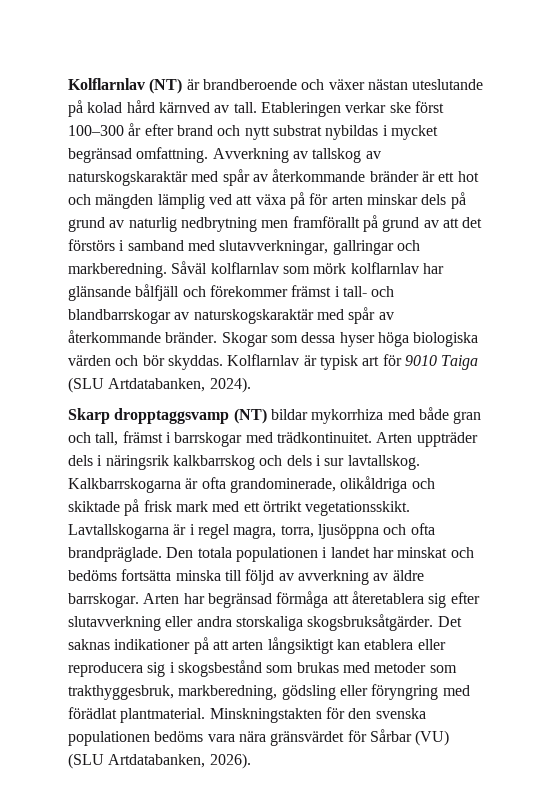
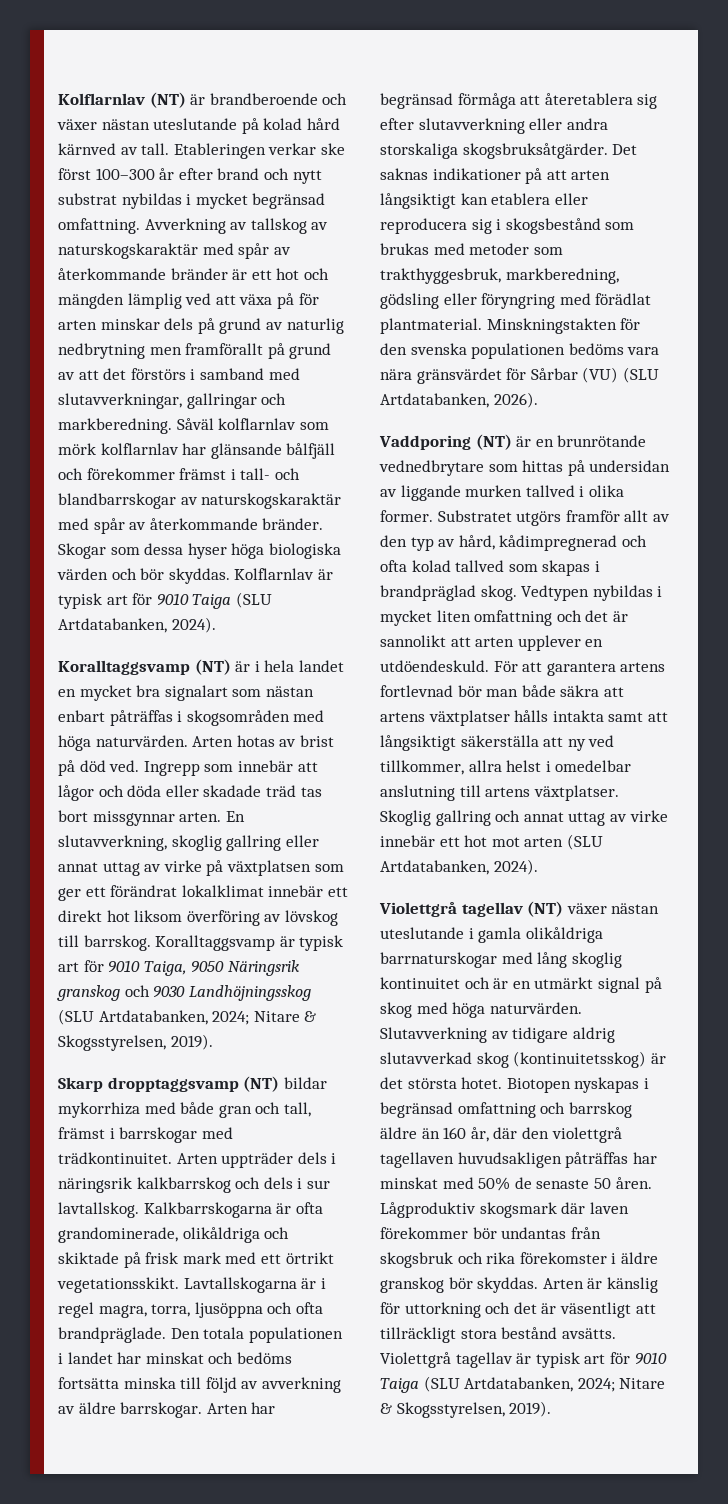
(251, 385) none -> [58,659,344,675] [58,685,314,701] [58,710,325,726] [58,735,334,751] [58,760,318,776] [58,785,322,801] [58,810,245,826] [58,835,319,851] [58,860,344,876] [58,885,348,901] [58,910,338,926] [58,935,344,951] [58,960,300,976] [57,985,311,1001] [58,1009,317,1025] [58,1034,213,1051] // Koralltaggsvamp (NT) är i hela landet en mycket bra signalart som nästan enbart påträffas i skogsområden med höga naturvärden. Arten hotas av brist på död ved. Ingrepp som innebär att lågor och döda eller skadade träd tas bort missgynnar arten. En slutavverkning, skoglig gallring eller annat uttag av virke på växtplatsen som ger ett förändrat lokalklimat innebär ett direkt hot liksom överföring av lövskog till barrskog. Koralltaggsvamp är typisk art för 9010 Taiga, 9050 Näringsrik granskog och 9030 Landhöjningsskog (SLU Artdatabanken, 2024; Nitare & Skogsstyrelsen, 2019).
(251, 761) none -> [379,434,647,450] [379,460,671,476] [380,485,624,501] [380,510,670,526] [380,535,647,551] [380,560,600,576] [380,585,663,601] [380,610,628,626] [380,635,604,651] [380,660,666,676] [380,685,624,697] [380,710,668,726] [380,735,615,751] [380,760,632,775] [380,785,619,801] [380,810,668,826] [380,834,603,850] [380,859,538,875] [379,901,660,917] [380,927,603,943] [380,952,622,968] [380,977,662,993] [380,1002,582,1018] [380,1027,615,1043] [380,1051,666,1068] [380,1077,649,1093] [380,1102,632,1118] [380,1127,622,1143] [380,1152,657,1168] [380,1177,652,1191] [380,1202,629,1218] [380,1227,601,1239] [380,1252,658,1268] [380,1277,658,1293] [380,1302,656,1318] [380,1327,616,1343] [380,1352,667,1368] [380,1376,666,1393] [380,1401,552,1418] // Vaddporing (NT) är en brunrötande vednedbrytare som hittas på undersidan av liggande murken tallved i olika former. Substratet utgörs framför allt av den typ av hård, kådimpregnerad och ofta kolad tallved som skapas i brandpräglad skog. Vedtypen nybildas i mycket liten omfattning och det är sannolikt att arten upplever en utdöendeskuld. För att garantera artens fortlevnad bör man både säkra att artens växtplatser hålls intakta samt att långsiktigt säkerställa att ny ved tillkommer, allra helst i omedelbar anslutning till artens växtplatser. Skoglig gallring och annat uttag av virke innebär ett hot mot arten (SLU Artdatabanken, 2024). // Violettgrå tagellav (NT) växer nästan uteslutande i gamla olikåldriga barrnaturskogar med lång skoglig kontinuitet och är en utmärkt signal på skog med höga naturvärden. Slutavverkning av tidigare aldrig slutavverkad skog (kontinuitetsskog) är det största hotet. Biotopen nyskapas i begränsad omfattning och barrskog äldre än 160 år, där den violettgrå tagellaven huvudsakligen påträffas har minskat med 50% de senaste 50 åren. Lågproduktiv skogsmark där laven förekommer bör undantas från skogsbruk och rika förekomster i äldre granskog bör skyddas. Arten är känslig för uttorkning och det är väsentligt att tillräckligt stora bestånd avsätts. Violettgrå tagellav är typisk art för 9010 Taiga (SLU Artdatabanken, 2024; Nitare & Skogsstyrelsen, 2019).

